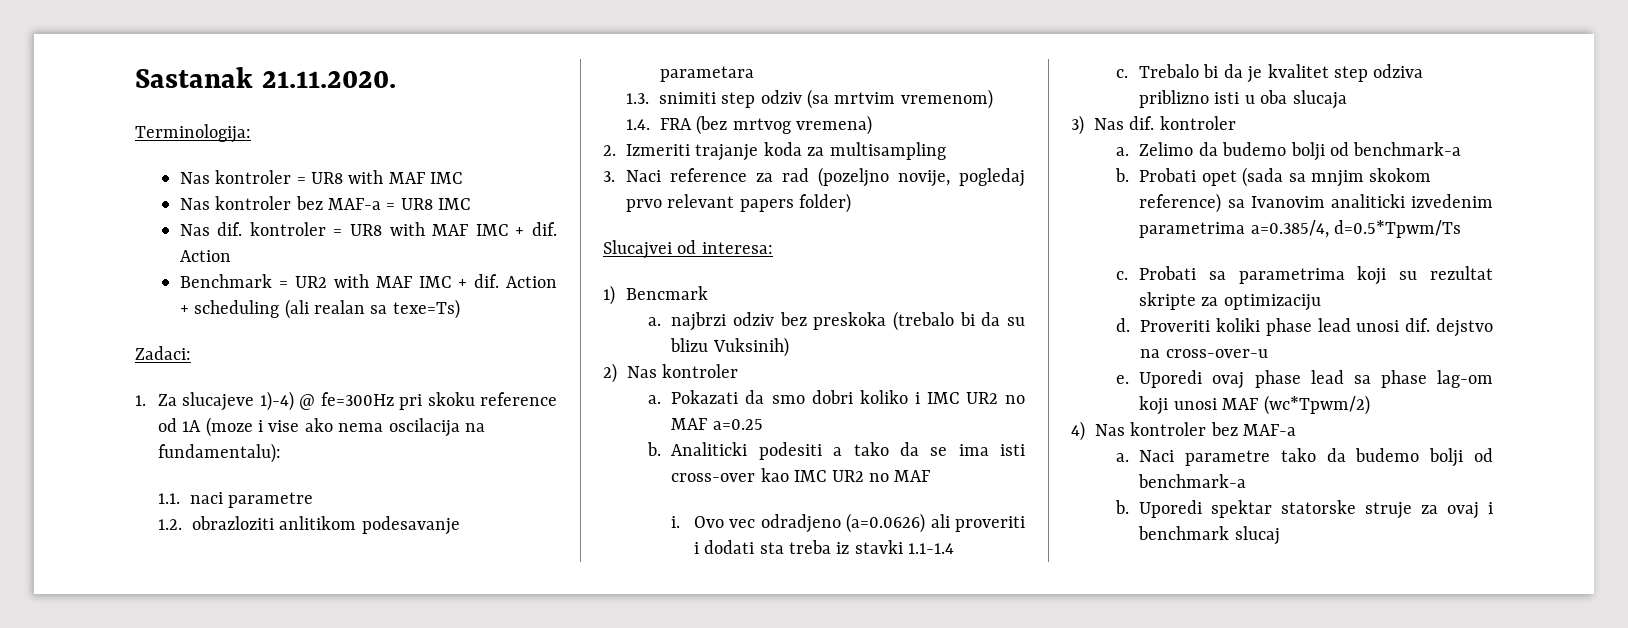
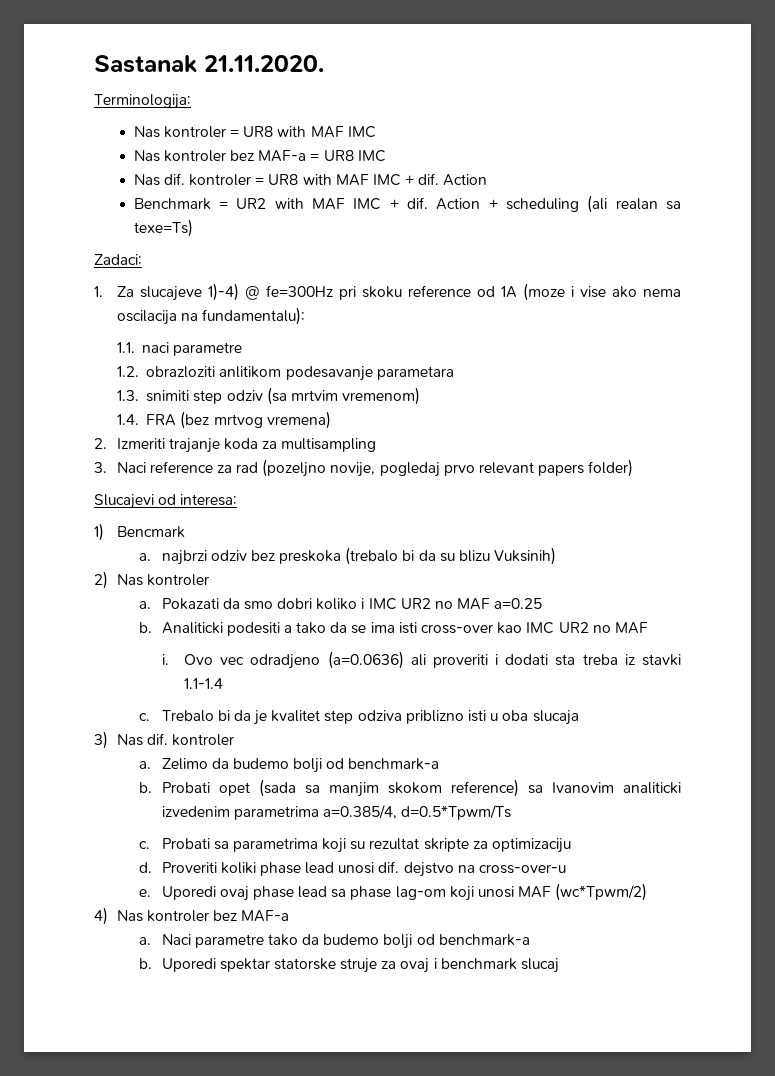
[603,240,672,259] Slucajvei -> [94,494,154,509] Slucajevi
[846,513,926,533] (a=0.0626) -> [327,651,404,669] (a=0.0636)
[1310,170,1364,187] mnjim -> [328,782,379,797] manjim

